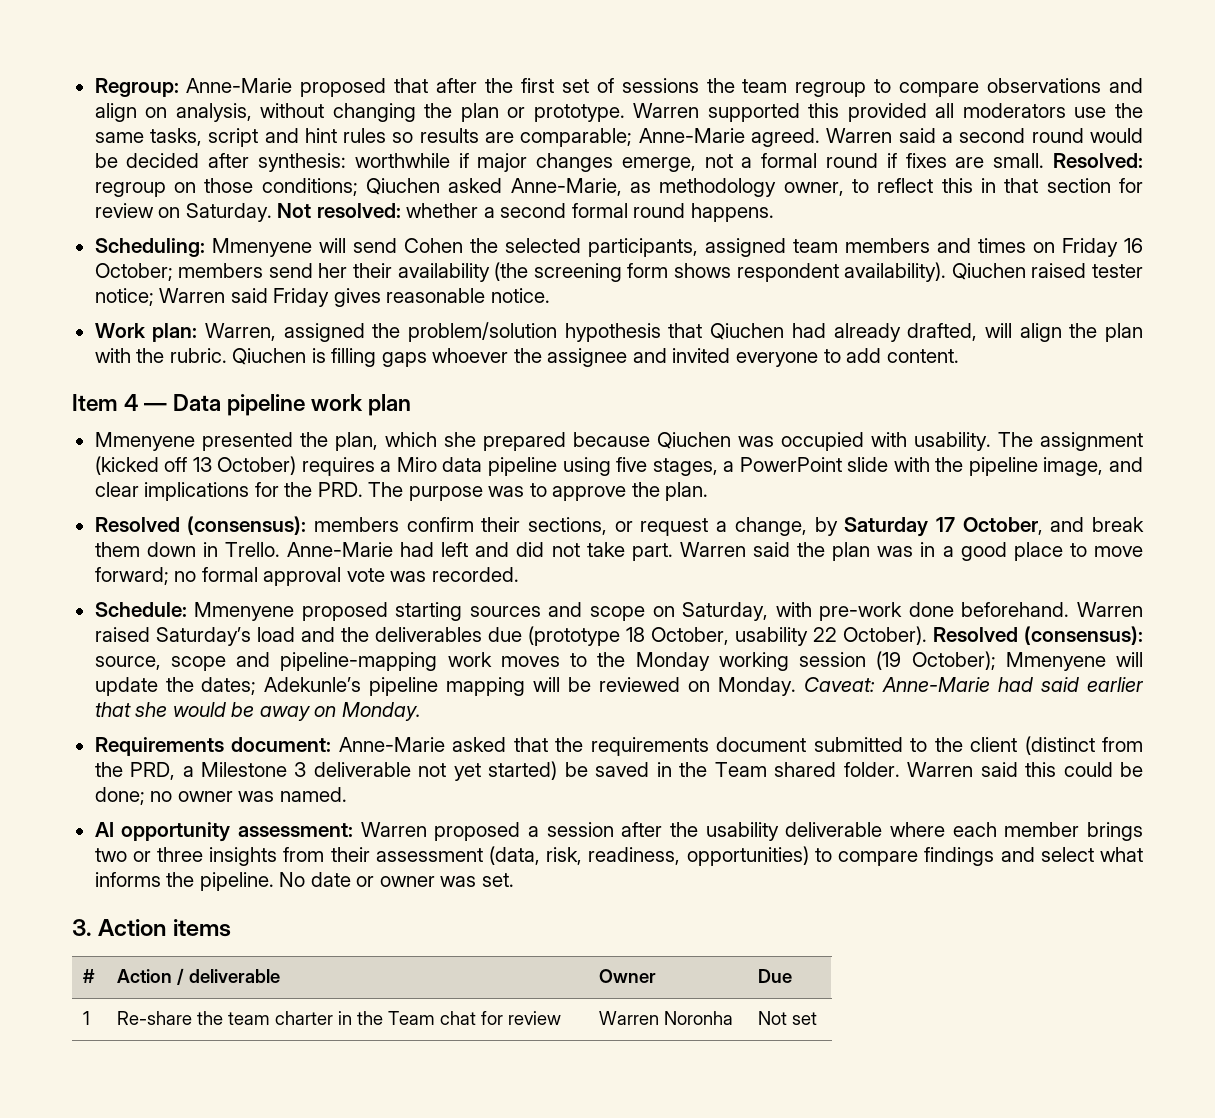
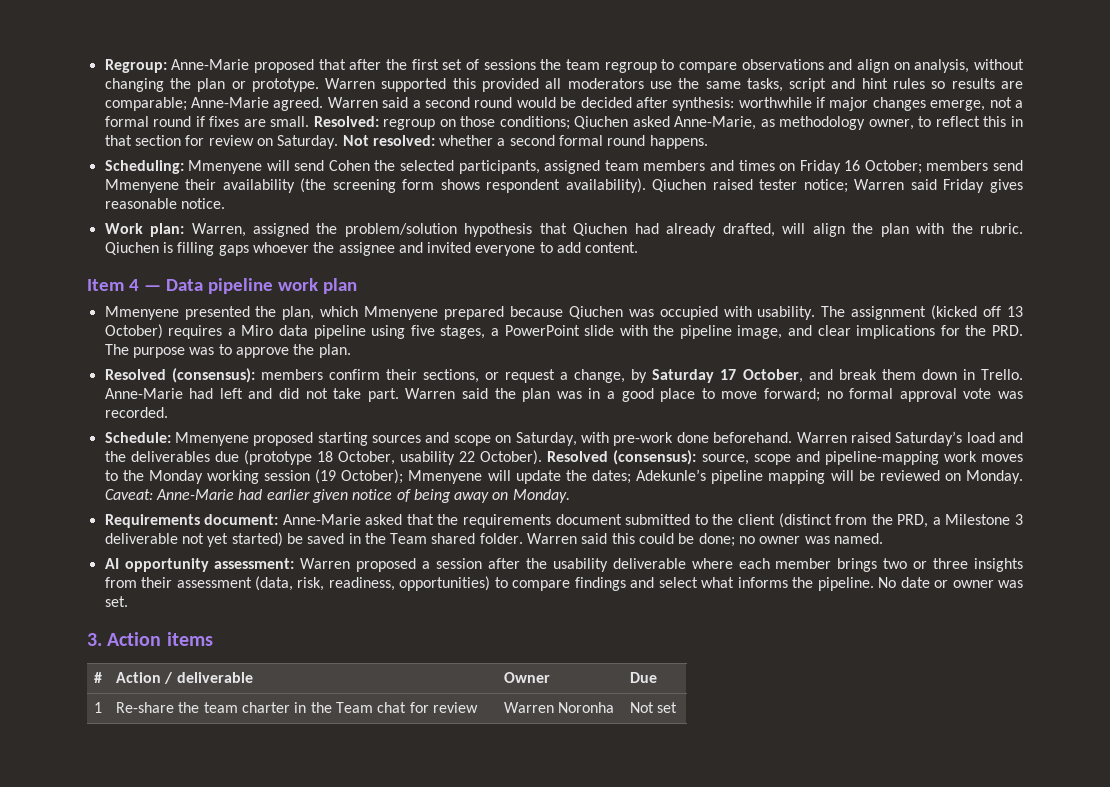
[318,263,348,278] her -> [104,179,179,193] Mmenyene
[443,432,476,447] she -> [364,306,439,320] Mmenyene
[1041,677,1145,692] [94,702,255,717] said earlier that she would be -> [266,489,451,503] earlier given notice of being

